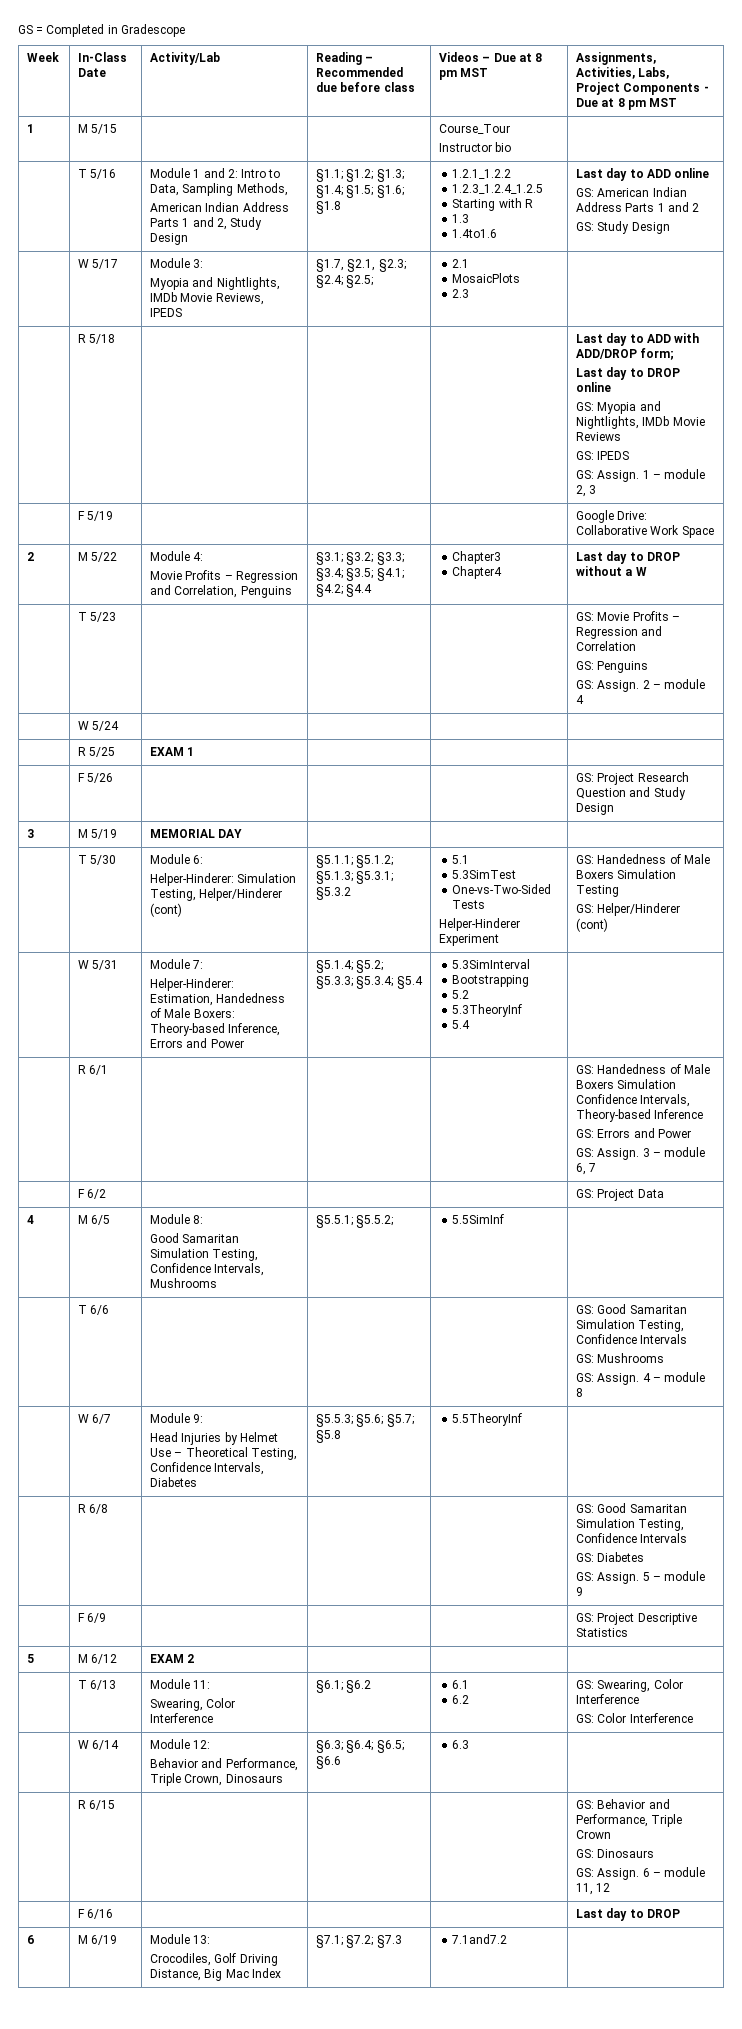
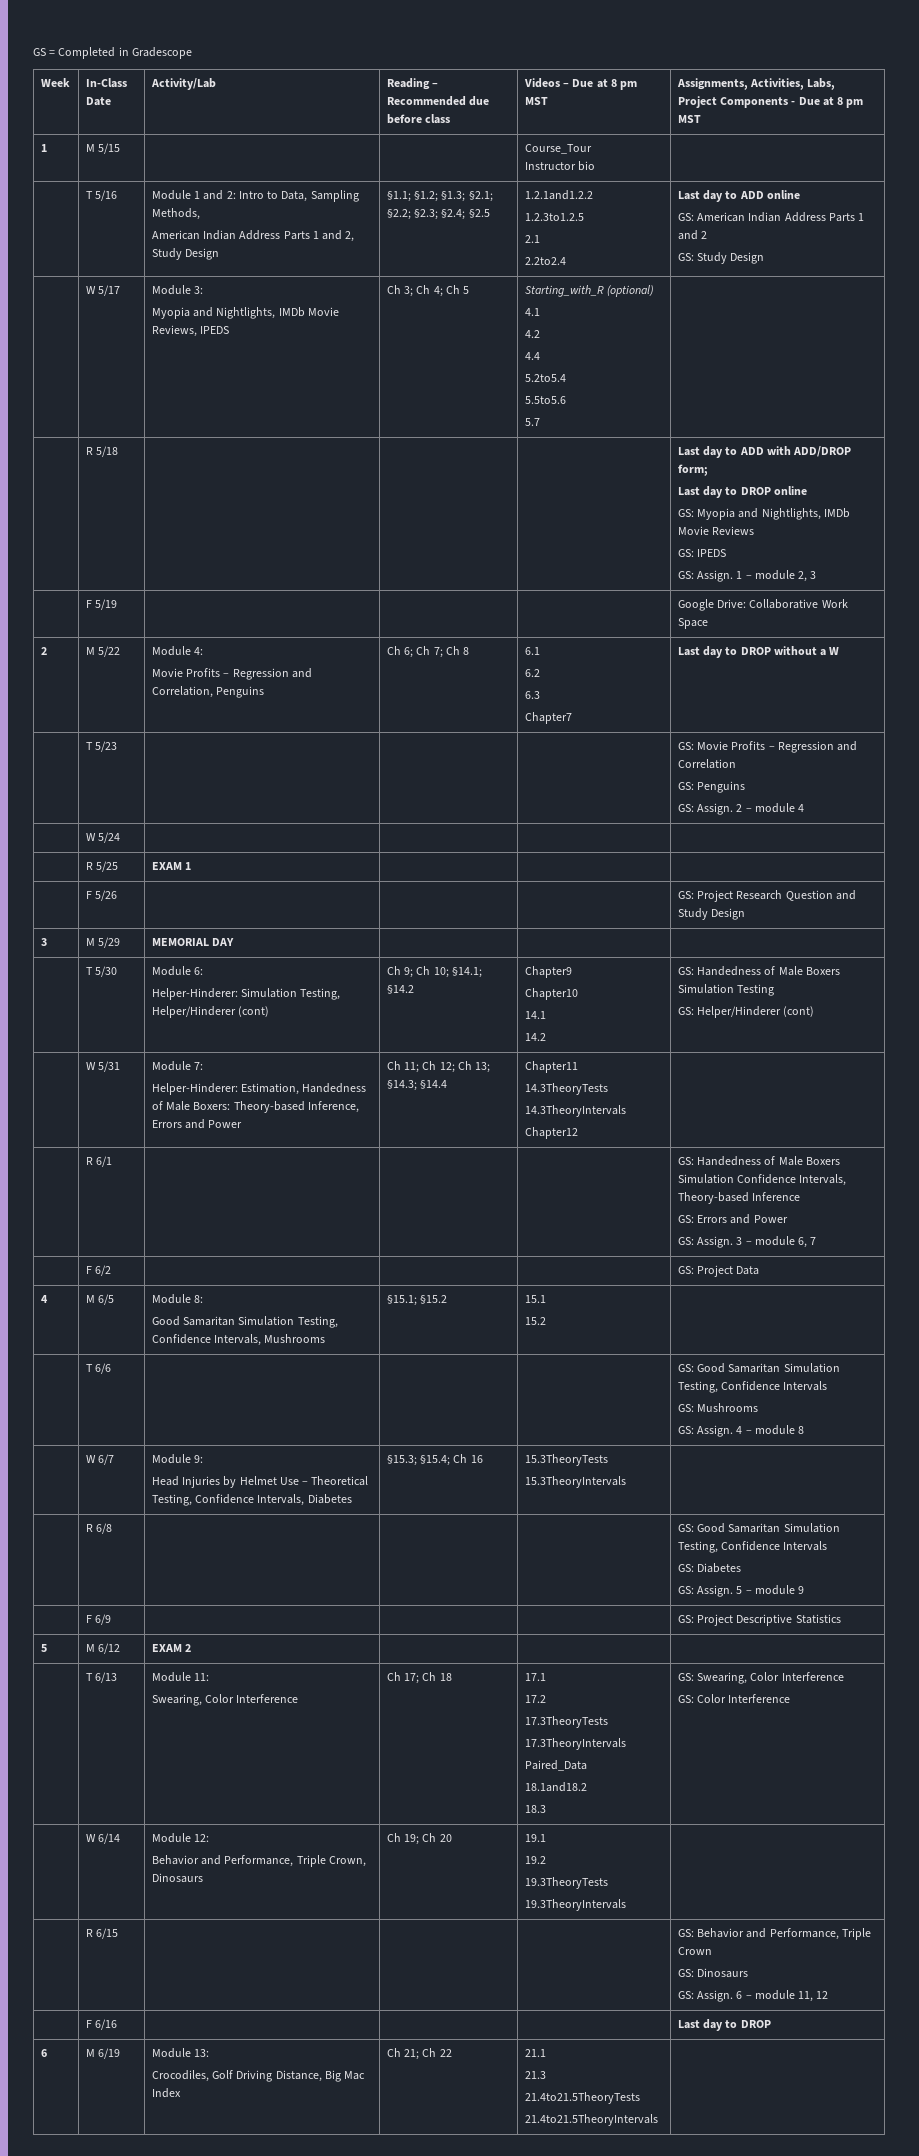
[316,185,404,198] [316,201,342,214] [452,169,512,179] [452,184,544,194] [452,198,533,211] [452,214,470,223] [452,229,498,238] §1.4; §1.5; §1.6; §1.8 | 1.2.1_1.2.2 // 1.2.3_1.2.4_1.2.5 // Starting with R // 1.3 // 1.4to1.6 -> [468,191,493,202] [386,209,490,220] [524,190,593,200] [524,213,584,221] [524,235,540,243] [524,257,566,265] §2.1; §2.2; §2.3; §2.4; §2.5 | 1.2.1and1.2.2 // 1.2.3to1.2.5 // 2.1 // 2.2to2.4
[316,259,406,272] [316,275,374,288] [452,259,470,268] [452,273,521,283] [452,289,470,298] §1.7, §2.1, §2.3; §2.4; §2.5; | 2.1 // MosaicPlots // 2.3 -> [386,285,470,297] [524,285,655,297] [524,308,540,316] [524,330,540,338] [524,352,540,360] [524,374,566,382] [524,396,566,404] [524,418,540,426] Ch 3; Ch 4; Ch 5 | Starting_with_R (optional) // 4.1 // 4.2 // 4.4 // 5.2to5.4 // 5.5to5.6 // 5.7
[316,552,404,565] [316,568,404,581] [316,584,373,597] [452,551,502,564] [452,566,503,579] §3.1; §3.2; §3.3; §3.4; §3.5; §4.1; §4.2; §4.4 | Chapter3 // Chapter4 -> [386,646,470,658] [524,647,540,655] [524,669,540,677] [524,691,540,699] [524,712,572,724] Ch 6; Ch 7; Ch 8 | 6.1 // 6.2 // 6.3 // Chapter7
[91,829,118,839] 5/19 -> [98,937,121,948] 5/29
[316,855,394,868] [316,871,394,884] [316,887,352,900] [452,855,470,864] [452,870,517,879] [452,884,552,894] [452,900,486,909] [439,918,521,931] [439,934,500,946] §5.1.1; §5.1.2; §5.1.3; §5.3.1; §5.3.2 | 5.1 // 5.3SimTest // One-vs-Two-Sided Tests // Helper-Hinderer Experiment -> [386,966,482,978] [386,985,414,994] [524,966,572,978] [524,988,578,1000] [524,1011,546,1019] [524,1033,546,1041] Ch 9; Ch 10; §14.1; §14.2 | Chapter9 // Chapter10 // 14.1 // 14.2
[316,960,384,973] [316,976,423,989] [452,959,531,969] [452,975,530,987] [452,990,470,999] [452,1004,523,1017] [452,1020,471,1029] §5.1.4; §5.2; §5.3.3; §5.3.4; §5.4 | 5.3SimInterval // Bootstrapping // 5.2 // 5.3TheoryInf // 5.4 -> [386,1061,491,1073] [386,1080,448,1091] [524,1061,578,1073] [524,1083,608,1095] [524,1105,626,1117] [524,1127,578,1139] Ch 11; Ch 12; Ch 13; §14.3; §14.4 | Chapter11 // 14.3TheoryTests // 14.3TheoryIntervals // Chapter12
[316,1215,394,1228] [452,1214,505,1224] §5.5.1; §5.5.2; | 5.5SimInf -> [386,1295,448,1306] [524,1295,546,1303] [524,1317,546,1325] §15.1; §15.2 | 15.1 // 15.2
[316,1414,414,1427] [316,1430,342,1443] [452,1413,523,1426] §5.5.3; §5.6; §5.7; §5.8 | 5.5TheoryInf -> [386,1454,483,1466] [524,1454,608,1466] [524,1476,626,1488] §15.3; §15.4; Ch 16 | 15.3TheoryTests // 15.3TheoryIntervals
[316,1680,372,1693] [452,1680,470,1689] [452,1695,470,1704] §6.1; §6.2 | 6.1 // 6.2 -> [386,1672,452,1684] [524,1673,546,1681] [524,1695,546,1703] [524,1716,608,1728] [524,1738,626,1750] [524,1760,587,1771] [524,1782,587,1792] [524,1805,546,1813] Ch 17; Ch 18 | 17.1 // 17.2 // 17.3TheoryTests // 17.3TheoryIntervals // Paired_Data // 18.1and18.2 // 18.3
[316,1740,404,1753] [316,1756,342,1769] [452,1740,470,1749] §6.3; §6.4; §6.5; §6.6 | 6.3 -> [386,1833,452,1845] [524,1834,546,1842] [524,1856,546,1864] [524,1877,608,1889] [524,1899,626,1911] Ch 19; Ch 20 | 19.1 // 19.2 // 19.3TheoryTests // 19.3TheoryIntervals
[316,1935,402,1948] [452,1934,508,1944] §7.1; §7.2; §7.3 | 7.1and7.2 -> [386,2048,452,2060] [524,2049,546,2057] [524,2071,546,2079] [524,2092,640,2104] [524,2114,658,2126] Ch 21; Ch 22 | 21.1 // 21.3 // 21.4to21.5TheoryTests // 21.4to21.5TheoryIntervals

